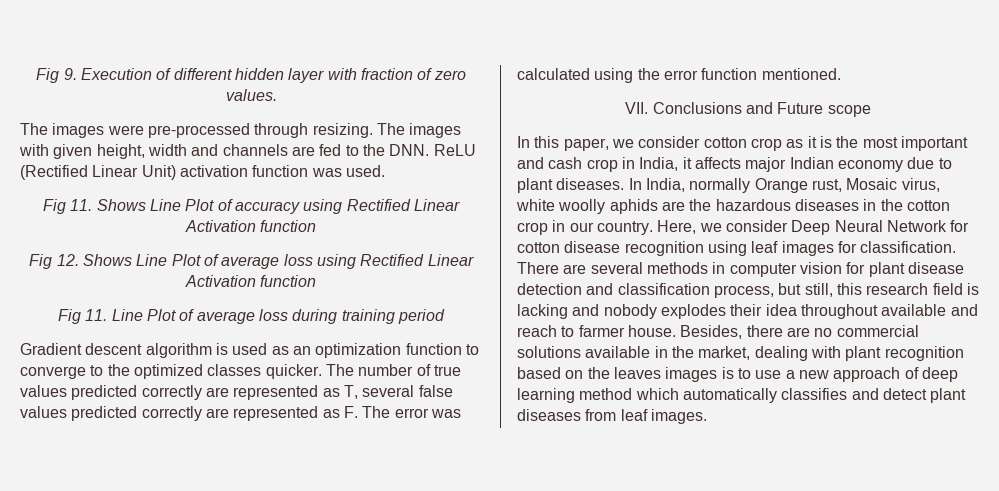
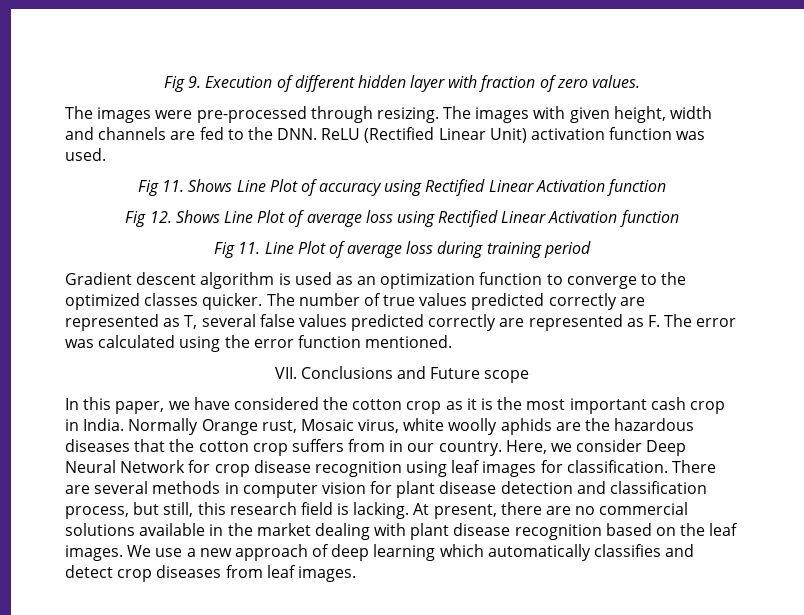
[638,136,701,148] consider -> [193,397,349,410] have considered the
[517,157,544,169] and -> (647, 406) none
[639,157,952,172] [517,178,751,193] India, it affects major Indian economy due to plant diseases. In India, normally -> [83,418,199,435] India. Normally
[863,199,950,211] [517,222,548,235] in the cotton crop -> [134,439,386,456] that the cotton crop suffers from
[517,242,560,253] cotton -> [214,464,250,477] crop
[517,304,978,319] [517,325,743,339] lacking and nobody explodes their idea throughout available and reach to farmer house. Besides, -> [353,502,497,519] lacking. At present,
[698,346,751,360] market, -> [256,523,311,536] market
(882, 353) none -> [453,523,511,536] disease
[613,367,751,382] leaves images is to -> [709,523,739,536] [65,545,152,561] leaf images. We
[579,388,633,400] method -> (436, 552) none
[930,388,967,403] plant -> [117,569,153,582] crop

